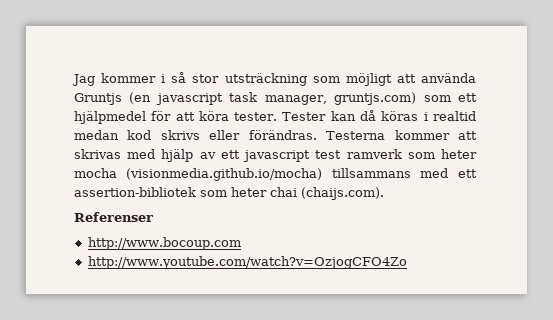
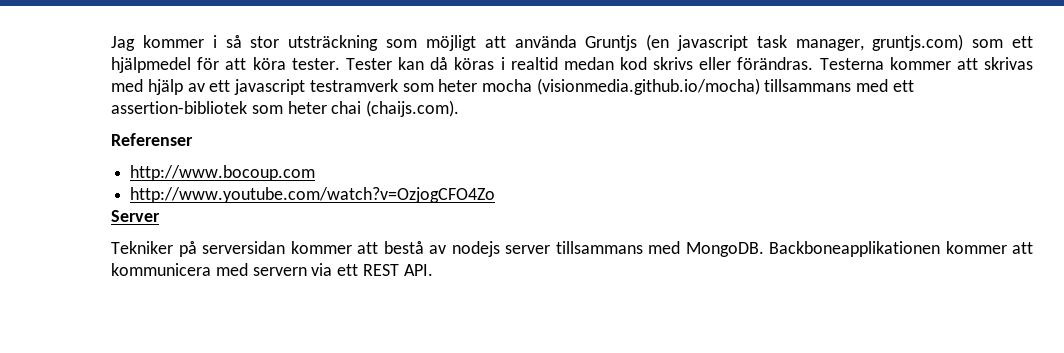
[315,149,402,159] test ramverk -> [309,79,398,92] testramverk
(407, 262) none -> [111,210,161,222] [111,241,1033,257] [111,263,433,276] // Server // Tekniker på serversidan kommer att bestå av nodejs server tillsammans med MongoDB. Backboneapplikationen kommer att kommunicera med servern via ett REST API.

